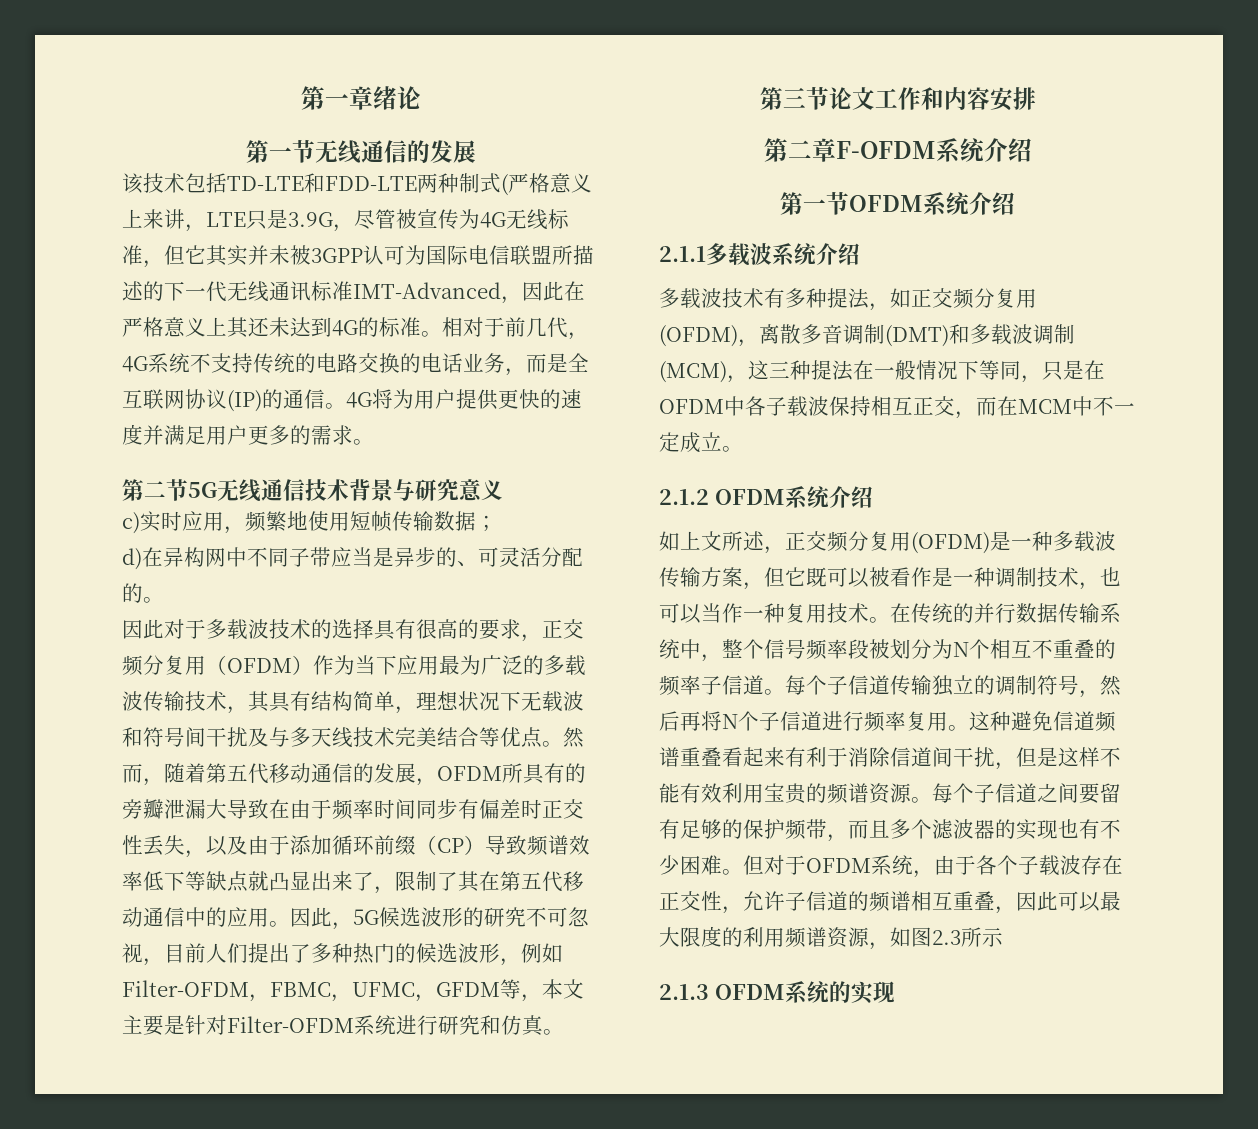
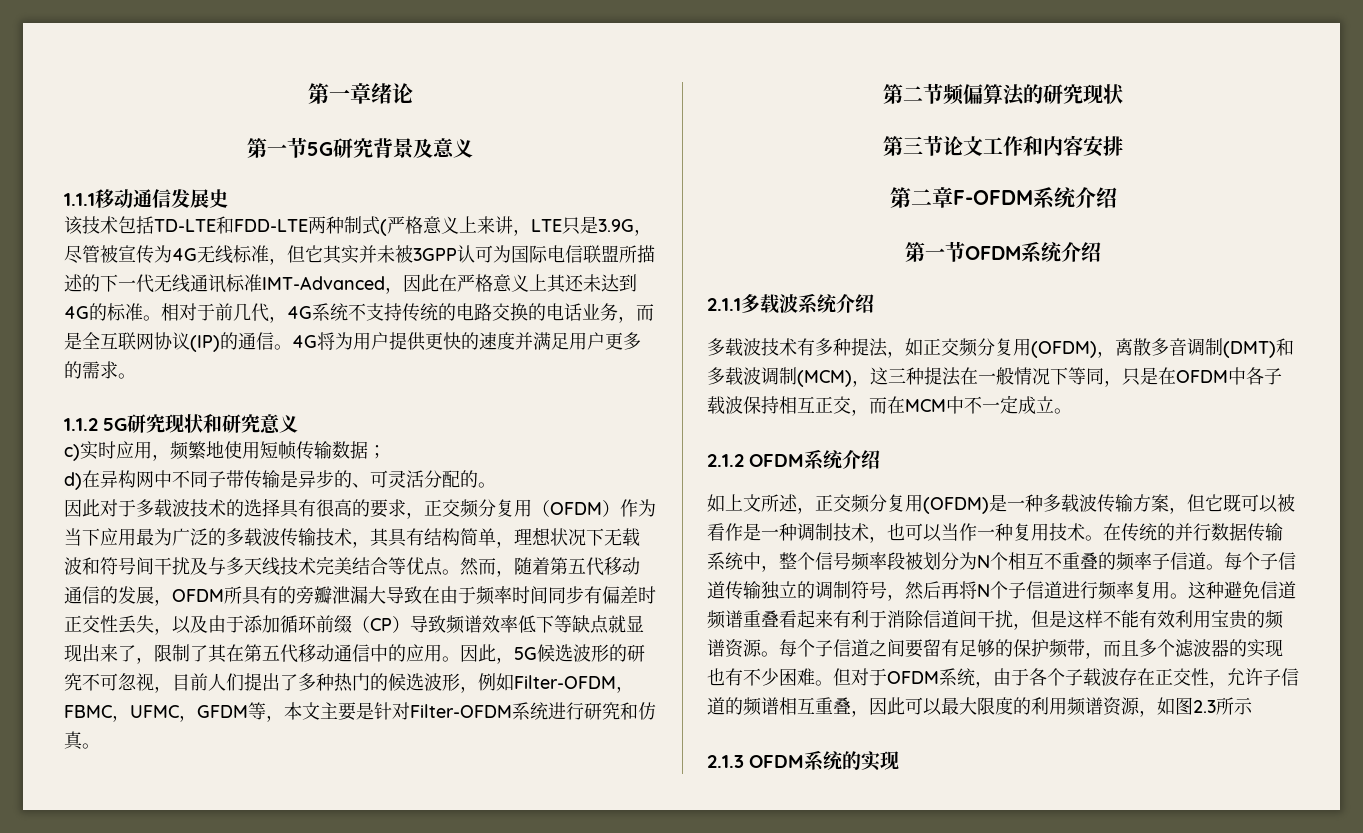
[314,140,476,164] 无线通信的发展 -> [307,138,473,159] [64,189,228,208] 5G研究背景及意义 // 1.1.1移动通信发展史
[122,479,415,502] 第二节5G无线通信技术背景与 -> [64,414,223,433] 1.1.2 5G研究现状和
[331,547,373,567] 应当 -> [244,470,280,489] 传输
[269,871,311,891] 凸显 -> [626,615,644,632] [64,644,82,662] 显现
(564, 1032) none -> [883,83,1124,106] // 第二节频偏算法的研究现状

